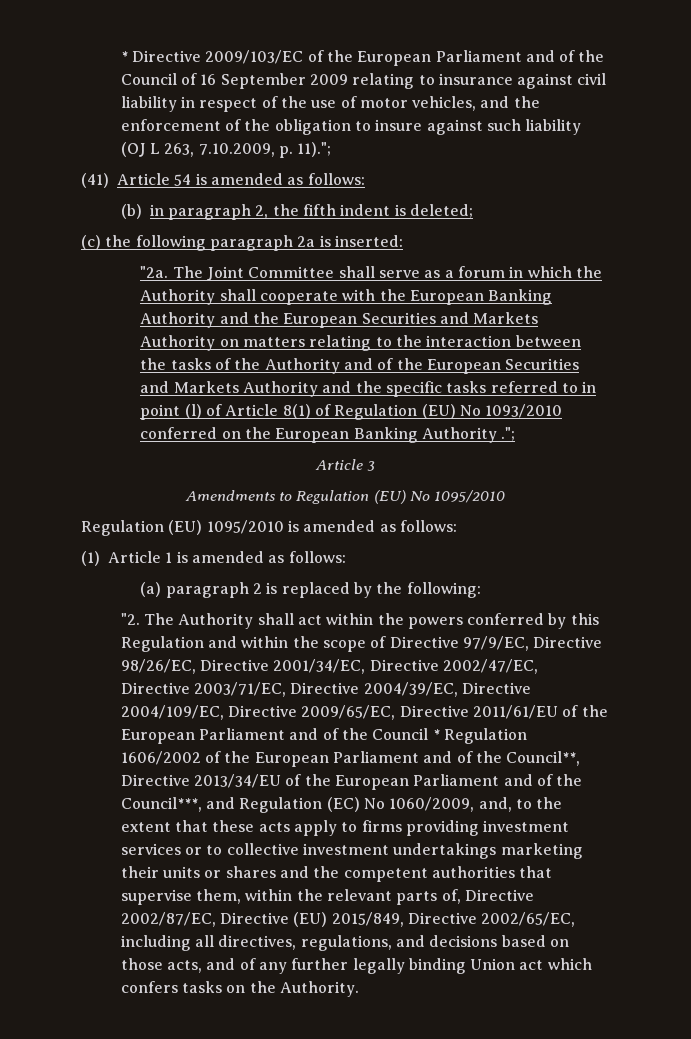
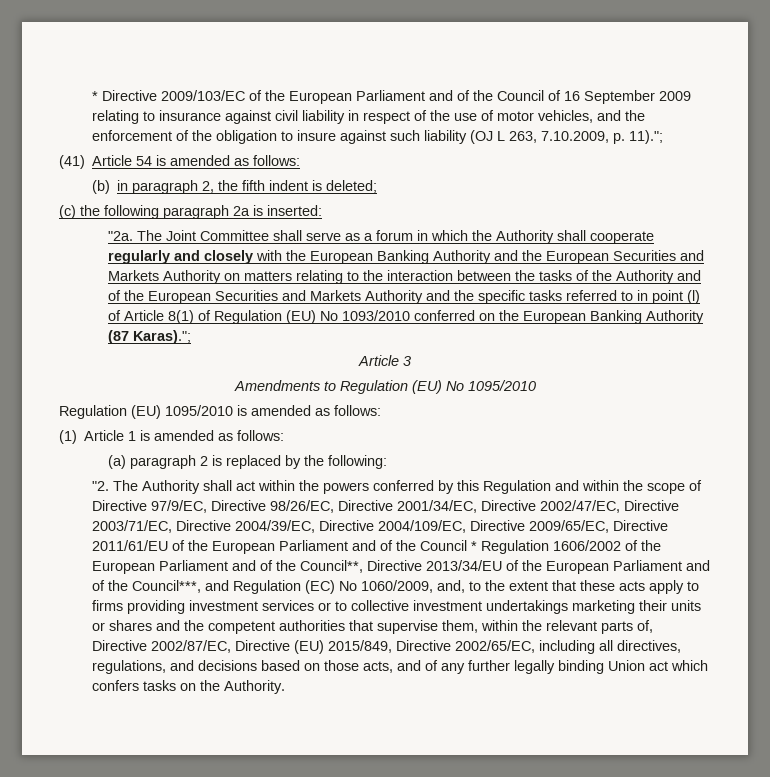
(339, 298) none -> [107,250,253,264] regularly and closely
[501,427,516,441] ."; -> [107,330,191,344] (87 Karas).";

